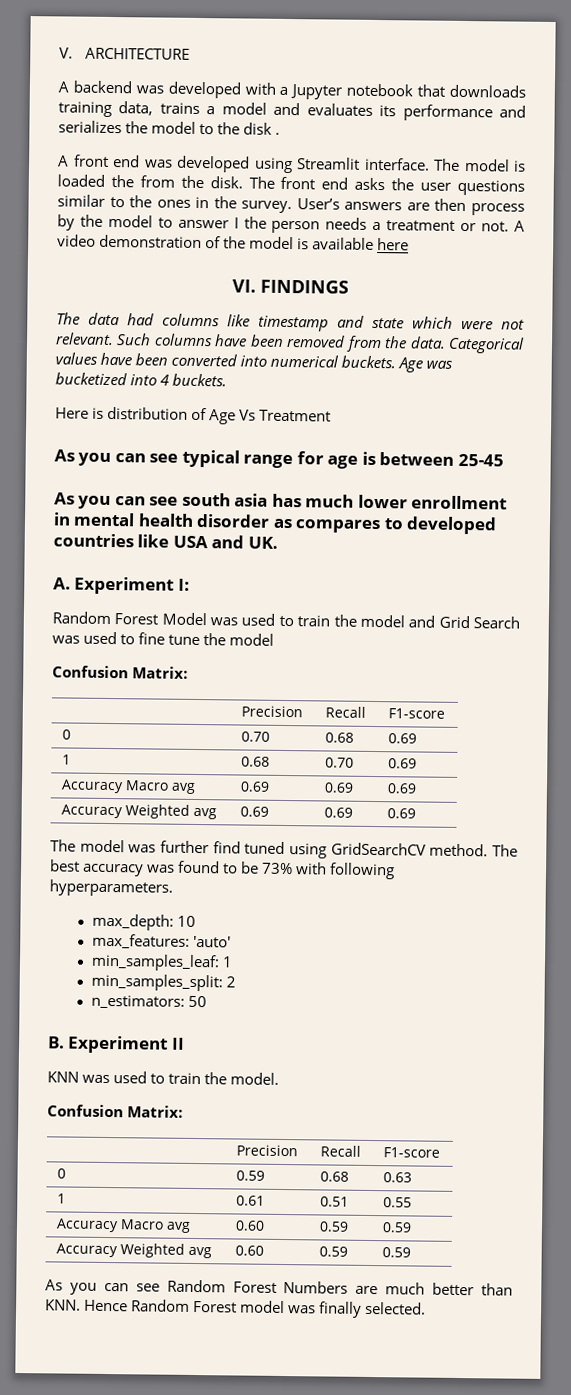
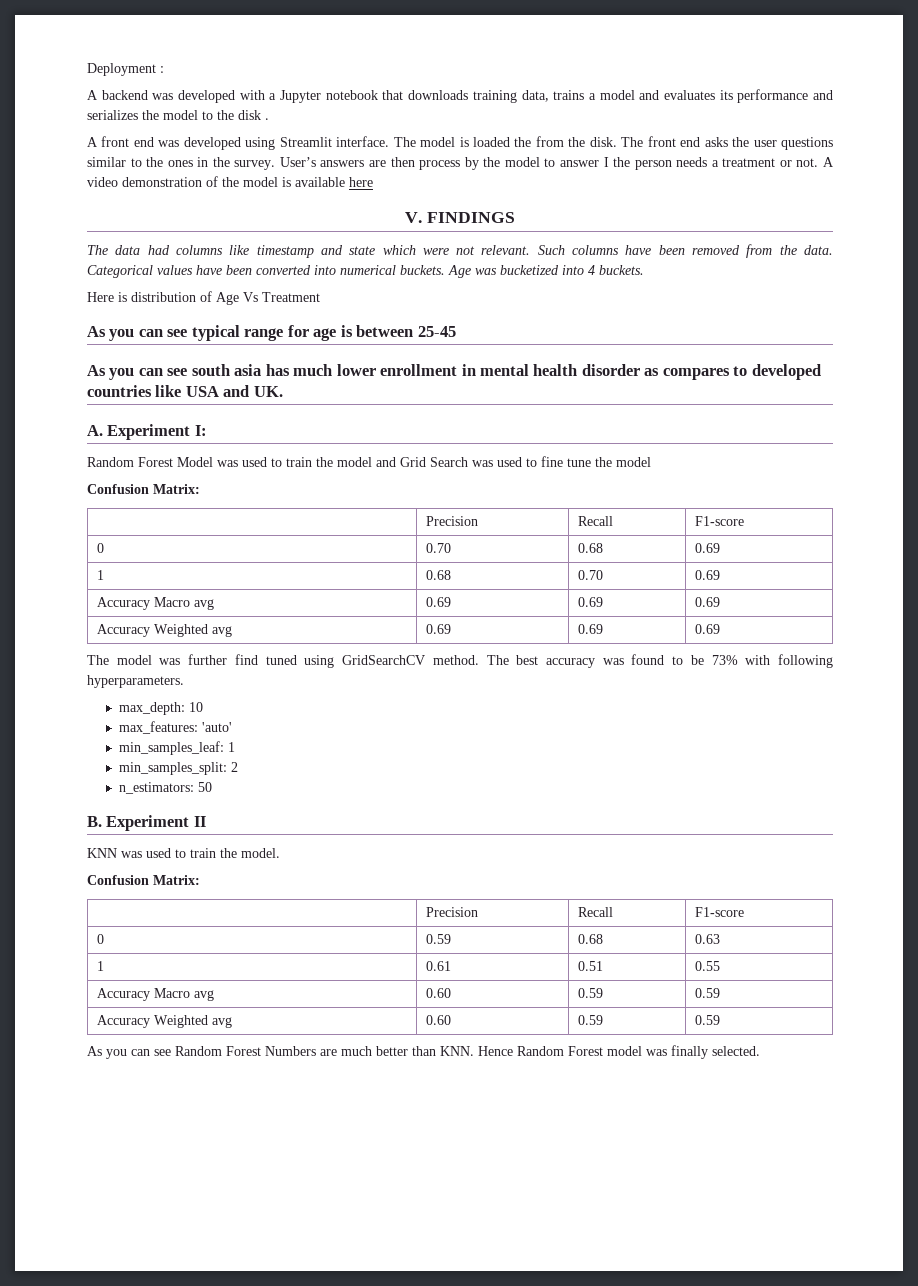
[59,47,191,60] V. ARCHITECTURE -> [87,63,164,76] Deployment :
[231,279,256,293] VI. -> [405,212,423,223] V.

